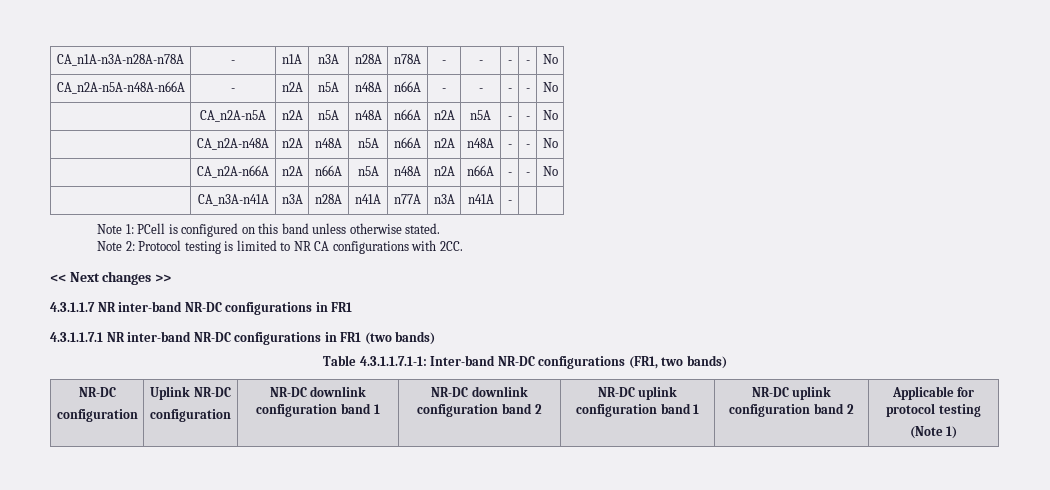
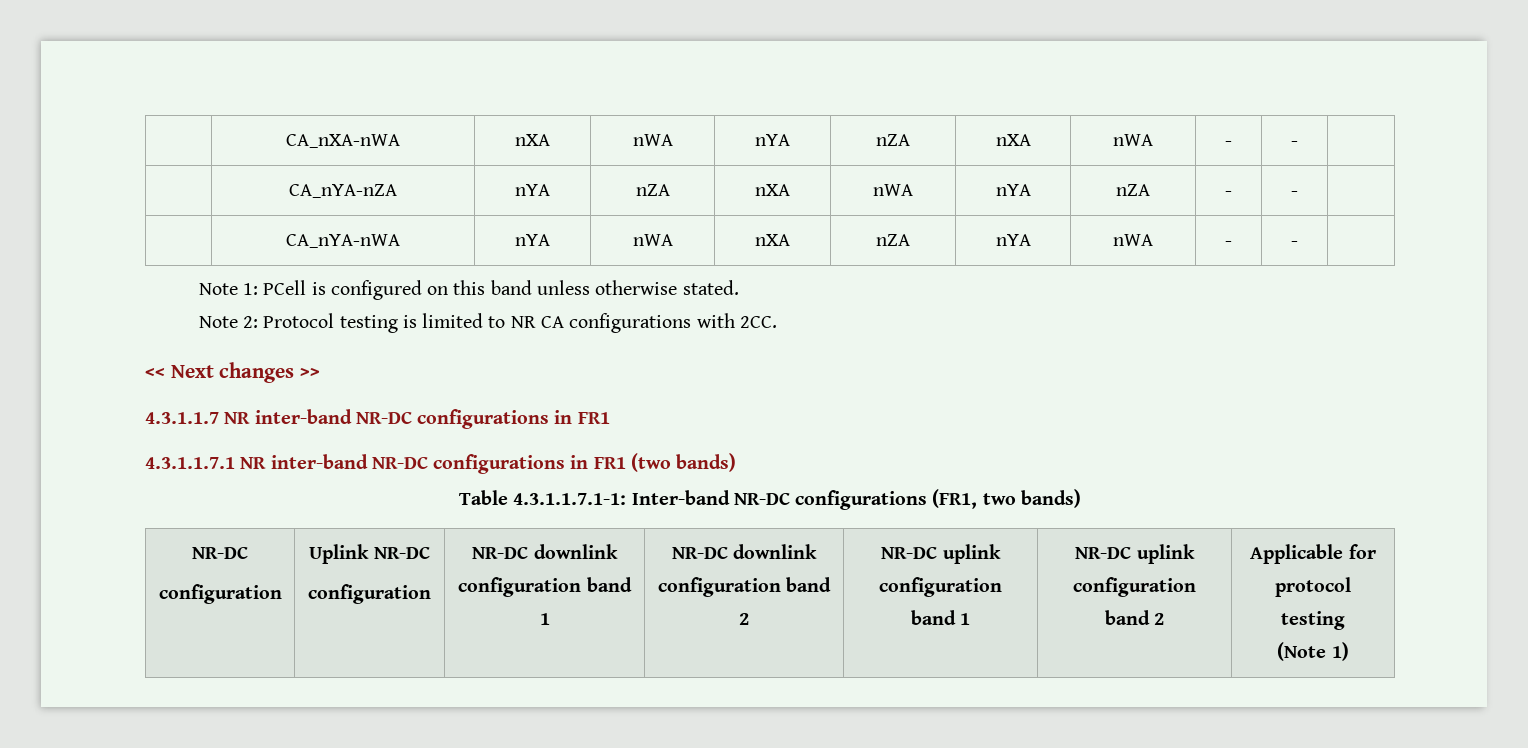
[57,54,184,66] [231,60,235,64] [282,54,302,64] [318,54,340,64] [354,54,382,64] [394,54,422,64] [442,60,447,64] [478,60,483,64] [507,60,512,64] [525,60,530,64] [542,54,558,64] [56,81,185,94] [231,88,235,92] [281,82,303,92] [318,82,340,92] [354,82,382,92] [394,81,422,92] [442,88,447,92] [478,88,483,92] [507,88,512,92] [525,88,530,92] [542,82,558,92] [200,110,266,122] [281,110,303,120] [318,110,340,120] [354,110,382,120] [394,109,422,120] [433,110,455,120] [470,110,492,120] [507,116,512,120] [525,116,530,120] [542,110,558,120] [197,138,269,150] [281,138,303,148] [315,138,343,148] [357,138,379,148] [394,137,422,148] [433,138,455,148] [467,138,495,148] [507,144,512,148] [525,144,530,148] [542,138,558,148] [197,165,269,178] [281,166,303,176] [315,165,343,176] [357,166,379,176] [394,166,422,176] [433,166,455,176] [467,165,495,176] [507,172,512,176] [525,172,530,176] [542,166,558,176] [197,194,269,206] [281,194,303,204] [315,194,343,204] [355,194,382,204] [394,194,422,204] [433,194,455,204] [467,194,494,204] [507,200,512,204] CA_n1A-n3A-n28A-n78A | - | n1A | n3A | n28A | n78A | - | - | - | - | No // CA_n2A-n5A-n48A-n66A | - | n2A | n5A | n48A | n66A | - | - | - | - | No // | CA_n2A-n5A | n2A | n5A | n48A | n66A | n2A | n5A | - | - | No // | CA_n2A-n48A | n2A | n48A | n5A | n66A | n2A | n48A | - | - | No // | CA_n2A-n66A | n2A | n66A | n5A | n48A | n2A | n66A | - | - | No // | CA_n3A-n41A | n3A | n28A | n41A | n77A | n3A | n41A | - | -> [286,134,400,148] [515,134,550,146] [632,134,673,146] [755,134,790,146] [876,134,910,146] [995,134,1031,146] [1113,134,1153,146] [1225,141,1232,146] [1291,141,1298,146] [289,184,397,198] [515,184,550,196] [635,184,670,196] [755,184,790,196] [873,184,913,196] [995,184,1031,196] [1116,184,1150,196] [1225,191,1232,196] [1291,191,1298,196] [286,234,400,248] [515,234,550,246] [632,234,673,246] [755,234,790,246] [876,234,910,246] [995,234,1031,246] [1113,234,1153,246] [1225,241,1232,246] [1291,241,1298,246] | CA_nXA-nWA | nXA | nWA | nYA | nZA | nXA | nWA | - | - | // | CA_nYA-nZA | nYA | nZA | nXA | nWA | nYA | nZA | - | - | // | CA_nYA-nWA | nYA | nWA | nXA | nZA | nYA | nWA | - | -

